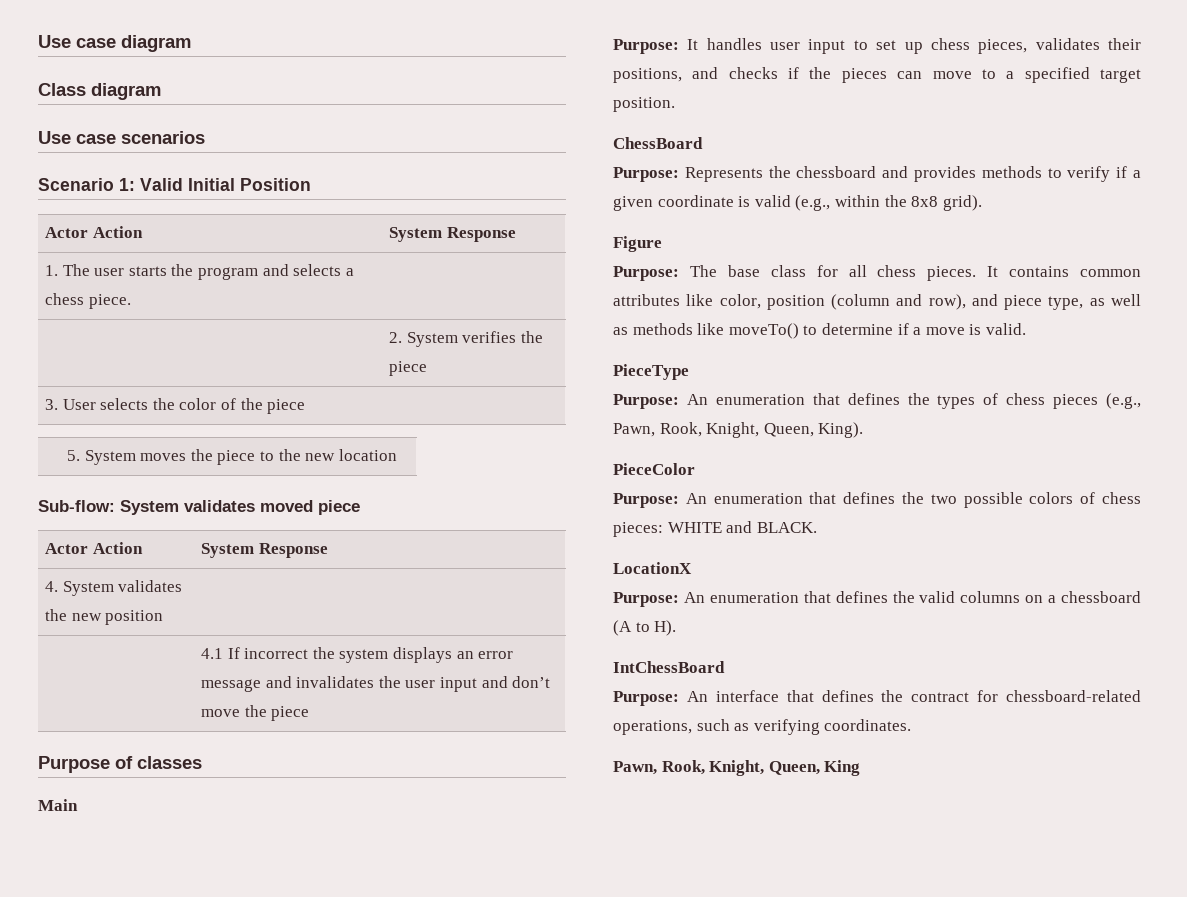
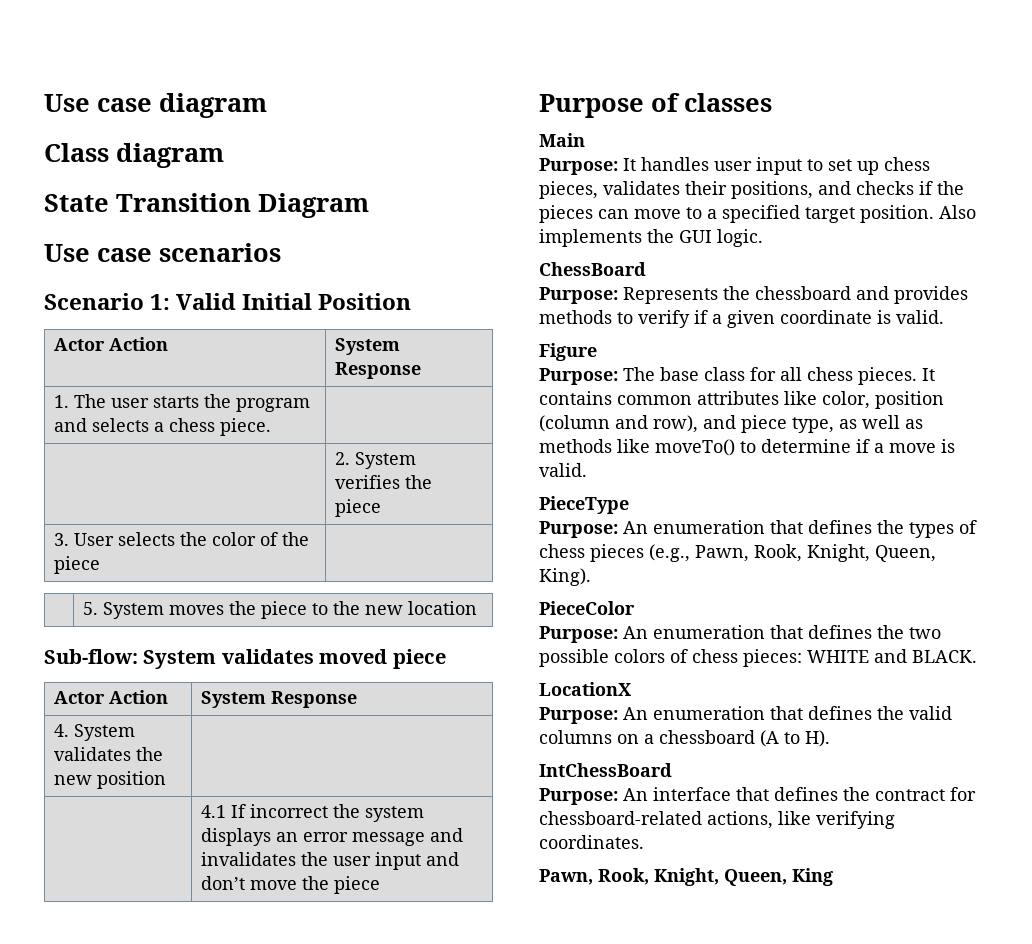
(161, 91) none -> [44,193,369,218] // State Transition Diagram
(675, 104) none -> [939,205,976,219] [539,229,763,247] Also implements the GUI logic.
[754,195,982,211] valid (e.g., within the 8x8 grid). -> [896,310,944,324] valid.
[613,719,750,735] operations, such as -> [707,811,811,829] actions, like

